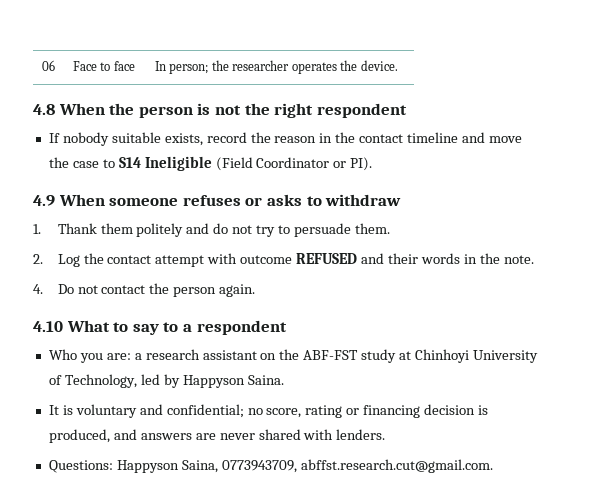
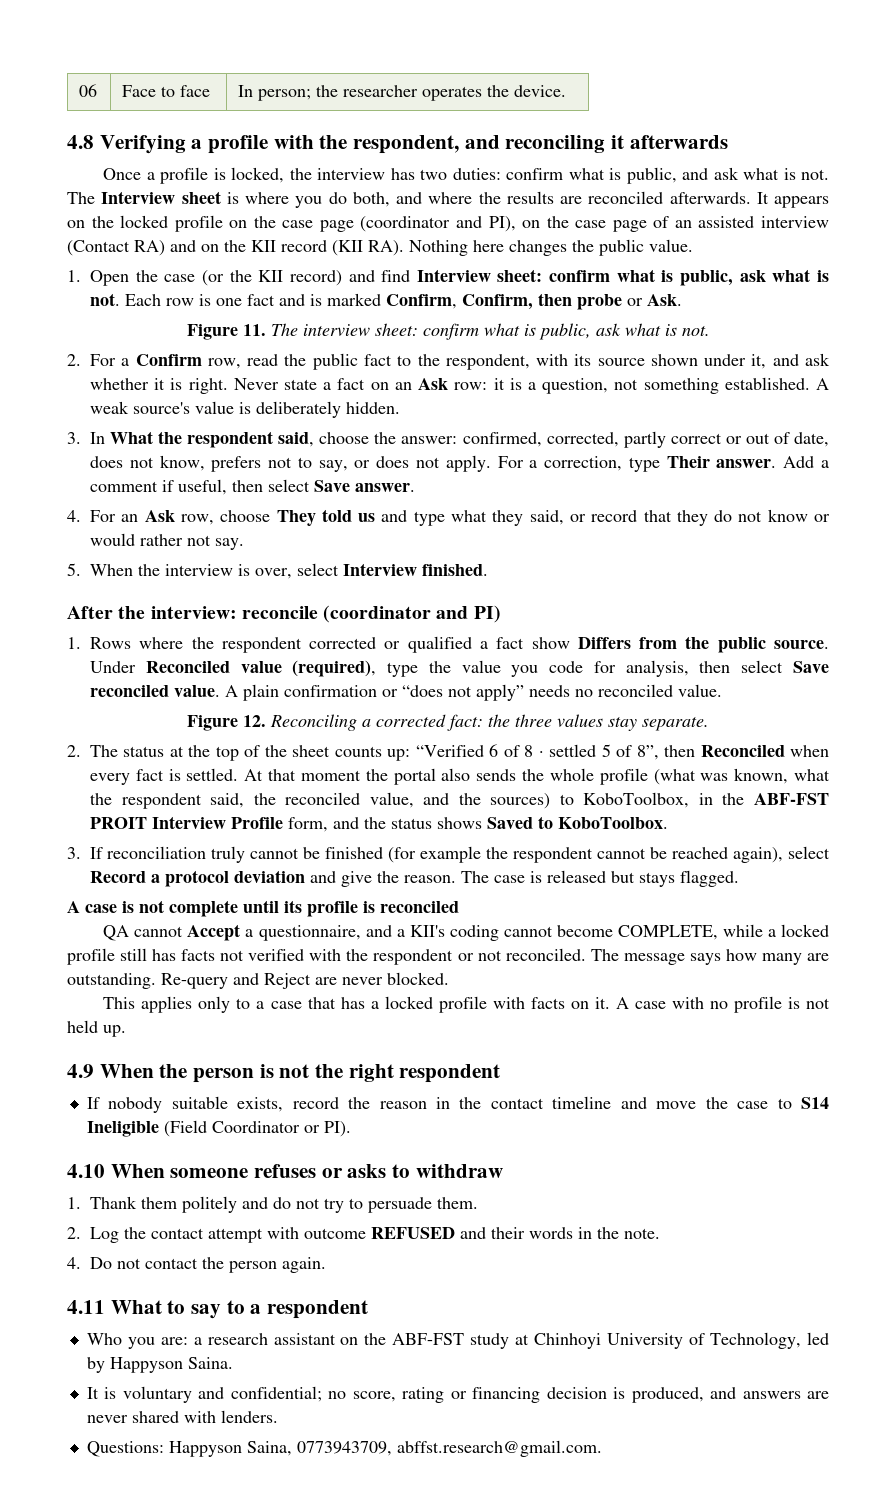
(55, 109) none -> [99,135,728,154] [103,167,829,184] [67,191,829,208] [67,215,829,232] [67,239,693,256] [67,269,829,286] [90,293,682,310] [186,323,710,340] [67,353,831,370] [90,377,830,394] [90,401,400,418] [67,431,830,448] [90,455,830,472] [90,479,415,495] [67,509,830,526] [90,533,244,550] [67,563,488,579] [67,605,501,623] [67,636,830,653] [90,660,829,677] [90,684,722,701] [187,714,709,731] [67,744,830,761] [90,768,831,785] [90,792,830,809] [90,816,668,832] [67,846,830,863] [90,870,739,887] [67,900,459,917] [103,924,829,941] [67,948,829,965] [67,972,449,989] [103,996,830,1013] [67,1020,126,1037] [67,1064,94,1078] Verifying a profile with the respondent, and reconciling it afterwards // Once a profile is locked, the interview has two duties: confirm what is public, and ask what is not. The Interview sheet is where you do both, and where the results are reconciled afterwards. It appears on the locked profile on the case page (coordinator and PI), on the case page of an assisted interview (Contact RA) and on the KII record (KII RA). Nothing here changes the public value. // 1. Open the case (or the KII record) and find Interview sheet: confirm what is public, ask what is not. Each row is one fact and is marked Confirm, Confirm, then probe or Ask. // Figure 11. The interview sheet: confirm what is public, ask what is not. // 2. For a Confirm row, read the public fact to the respondent, with its source shown under it, and ask whether it is right. Never state a fact on an Ask row: it is a question, not something established. A weak source's value is deliberately hidden. // 3. In What the respondent said, choose the answer: confirmed, corrected, partly correct or out of date, does not know, prefers not to say, or does not apply. For a correction, type Their answer. Add a comment if useful, then select Save answer. // 4. For an Ask row, choose They told us and type what they said, or record that they do not know or would rather not say. // 5. When the interview is over, select Interview finished. // After the interview: reconcile (coordinator and PI) // 1. Rows where the respondent corrected or qualified a fact show Differs from the public source. Under Reconciled value (required), type the value you code for analysis, then select Save reconciled value. A plain confirmation or “does not apply” needs no reconciled value. // Figure 12. Reconciling a corrected fact: the three values stay separate. // 2. The status at the top of the sheet counts up: “Verified 6 of 8 · settled 5 of 8”, then Reconciled when every fact is settled. At that moment the portal also sends the whole profile (what was known, what the respondent said, the reconciled value, and the sources) to KoboToolbox, in the ABF-FST PROIT Interview Profile form, and the status shows Saved to KoboToolbox. // 3. If reconciliation truly cannot be finished (for example the respondent cannot be reached again), select Record a protocol deviation and give the reason. The case is released but stays flagged. // A case is not complete until its profile is reconciled // QA cannot Accept a questionnaire, and a KII's coding cannot become COMPLETE, while a locked profile still has facts not verified with the respondent or not reconciled. The message says how many are outstanding. Re-query and Reject are never blocked. // This applies only to a case that has a locked profile with facts on it. A case with no profile is not held up. // 4.9
[33,195,55,206] 4.9 -> [67,1164,105,1178] 4.10
[33,321,63,332] 4.10 -> [67,1300,105,1314] 4.11
[300,459,493,473] abffst.research.cut@gmail.com. -> [396,1440,602,1457] abffst.research@gmail.com.

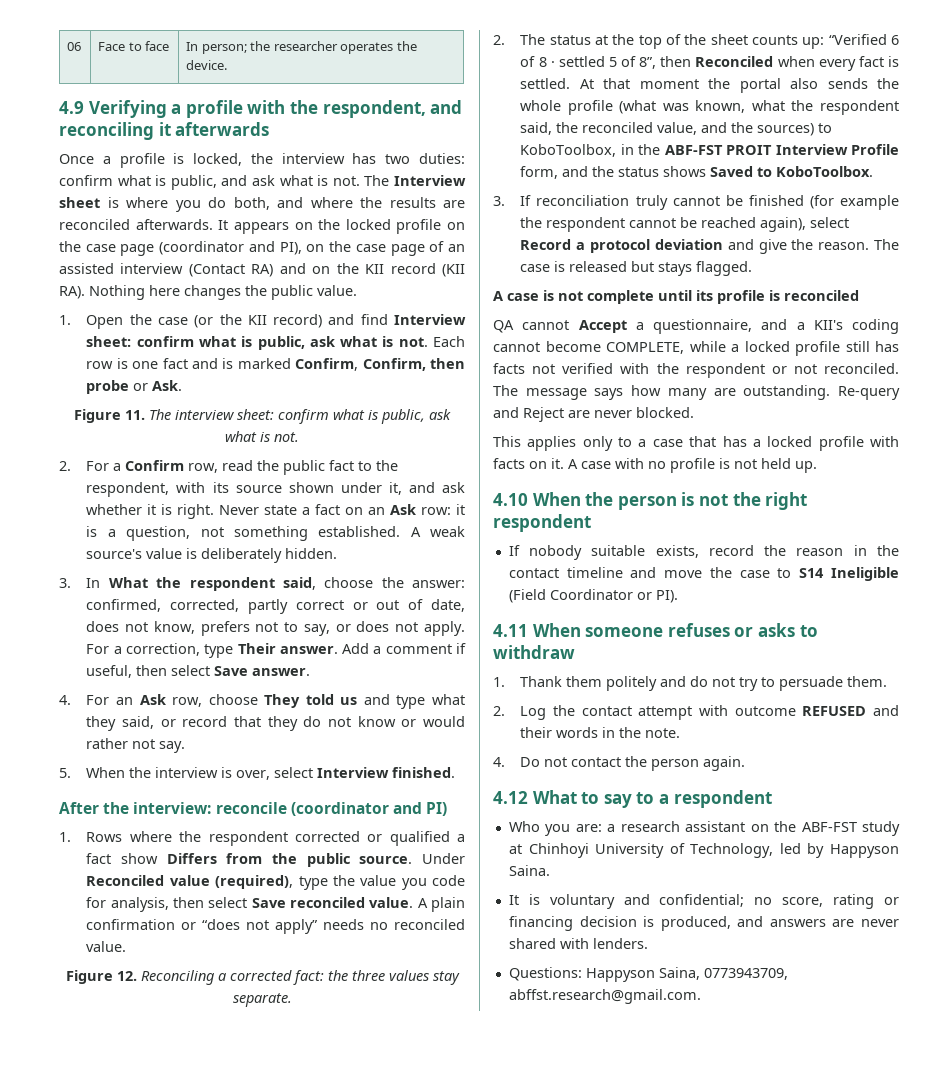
[67,135,94,149] 4.8 -> [59,101,84,114] 4.9
[67,1064,94,1078] 4.9 -> [493,493,528,506] 4.10
[67,1164,105,1178] 4.10 -> [493,624,528,637] 4.11
[67,1300,105,1314] 4.11 -> [493,791,528,804] 4.12

